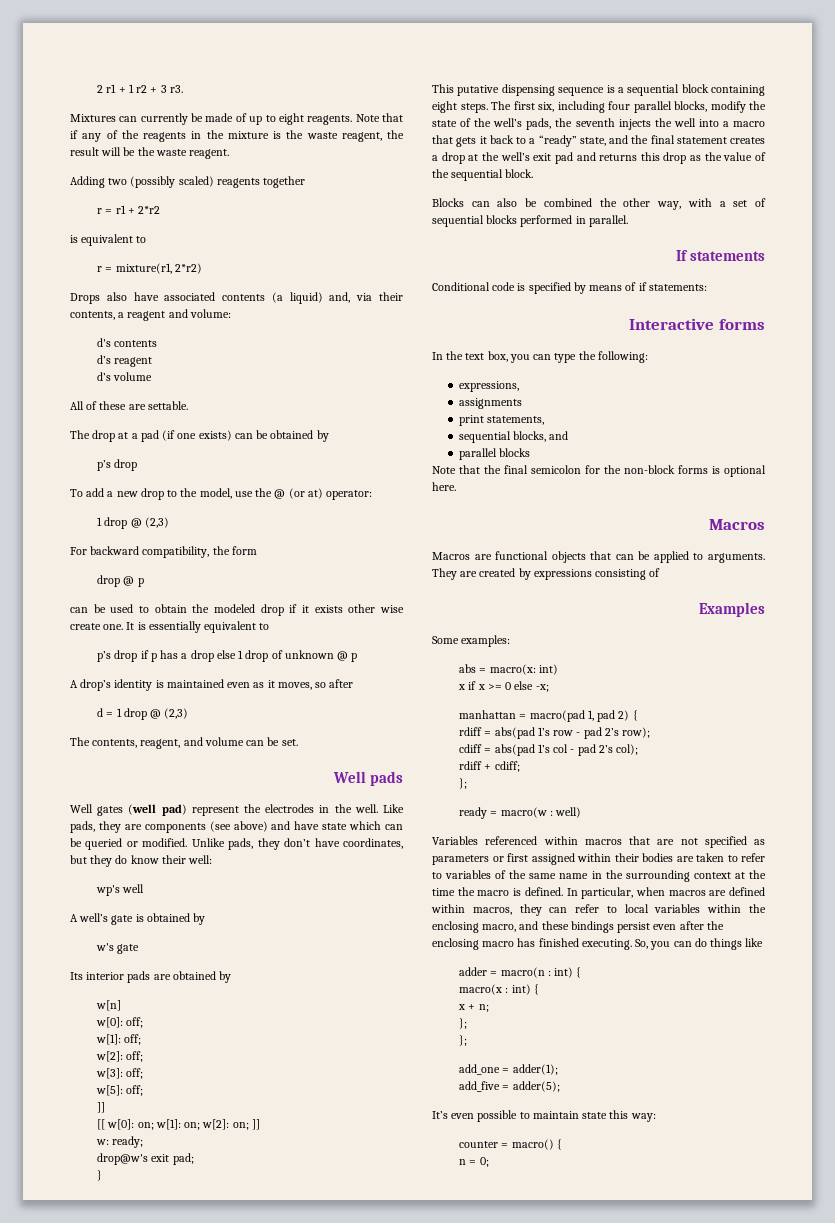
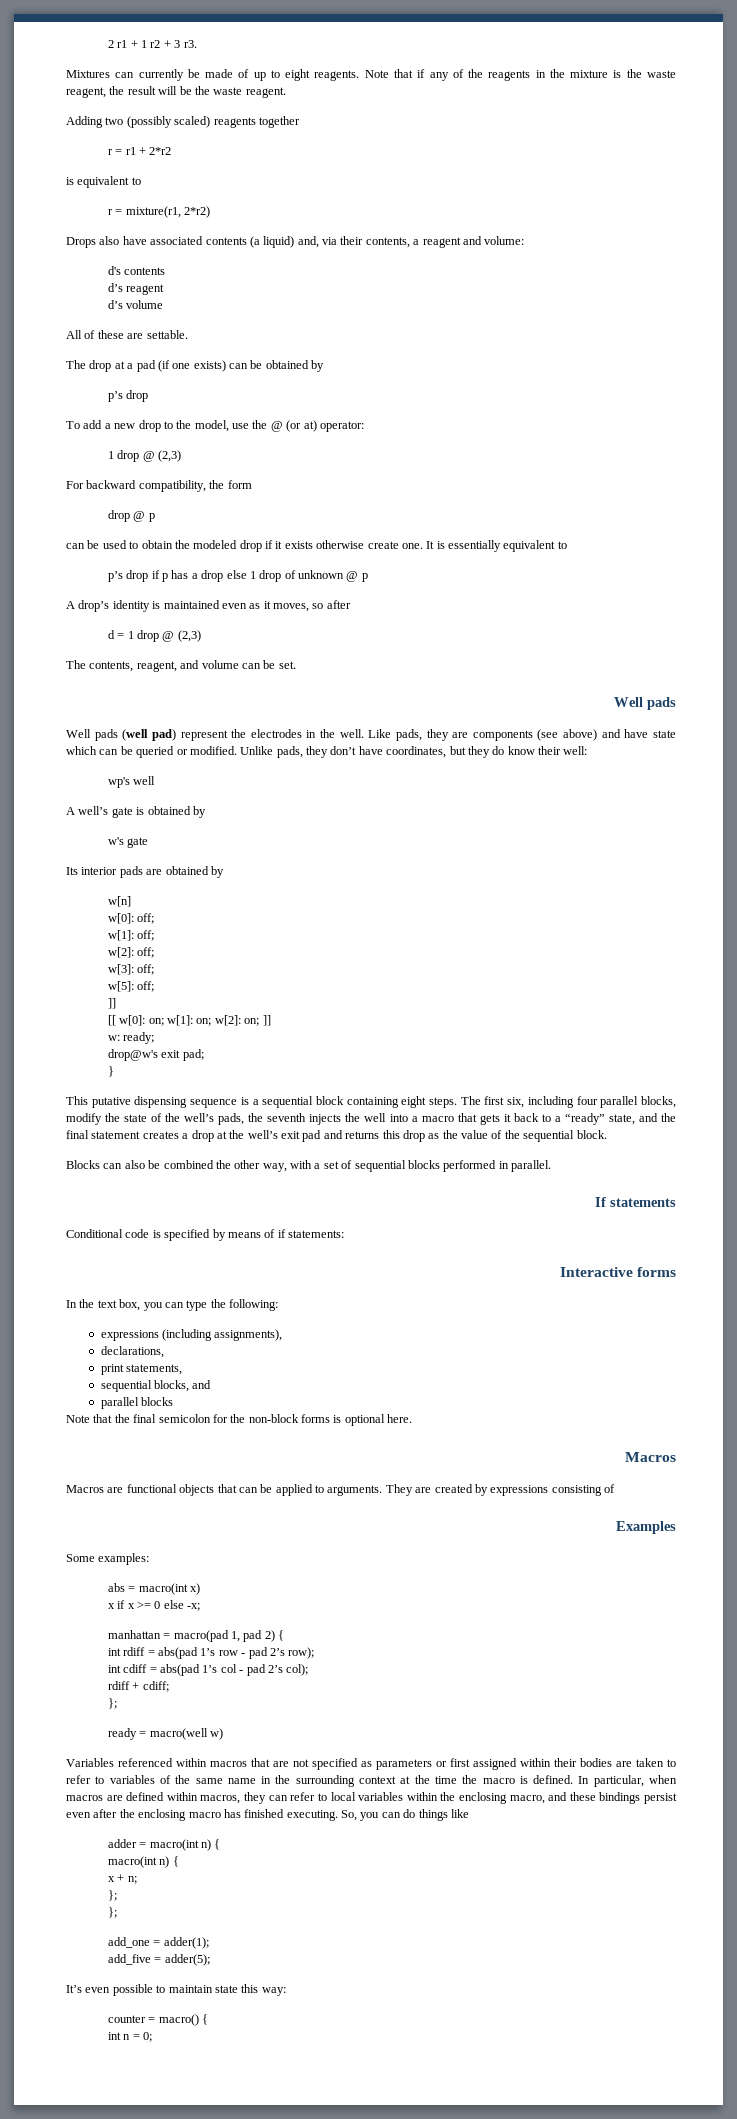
[348,604,404,613] other wise -> [316,540,365,549] otherwise
[97,806,124,816] gates -> [94,729,118,741] pads
[458,381,519,392] [458,398,522,409] expressions, // assignments -> [100,1329,283,1341] [100,1346,164,1358] expressions (including assignments), // declarations,
[489,664,558,675] macro(x: int) -> [138,1583,201,1595] macro(int x)
(638, 715) none -> [107,1648,121,1656] int
(651, 732) none -> [107,1665,121,1673] int
[500,807,582,818] macro(w : well) -> [149,1728,224,1740] macro(well w)
[500,967,582,978] [459,984,531,995] macro(n : int) { // macro(x : int) -> [149,1839,221,1851] [107,1856,170,1868] macro(int n) { // macro(int n)
(562, 1144) none -> [107,2032,121,2040] int

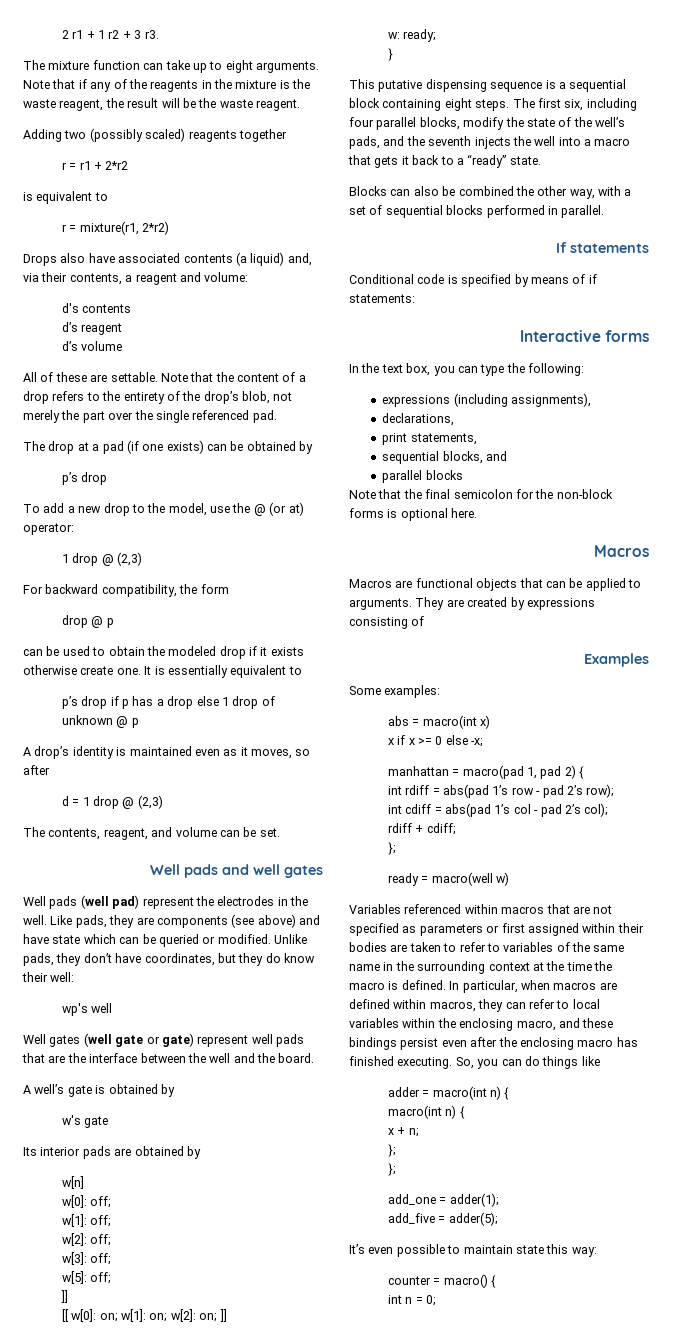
[66,69,250,81] Mixtures can currently be made of -> [23,60,190,70] The mixture function can take
[314,70,360,81] reagents. -> [256,61,319,73] arguments.
(188, 334) none -> [160,372,306,382] [23,391,293,404] [23,410,277,423] Note that the content of a drop refers to the entirety of the drop’s blob, not merely the part over the single referenced pad.
(676, 703) none -> [222,864,323,878] and well gates
(156, 780) none -> [23,1033,304,1047] [22,1053,315,1063] // Well gates (well gate or gate) represent well pads that are the interface between the well and the board.
[107,1049,204,1061] // drop@w's exit pad; -> (437, 35) none
(245, 1119) none -> [383,136,405,146] and
[608,1113,677,1125] [66,1130,607,1142] state, and the final statement creates a drop at the well’s exit pad and returns this drop as the value of the sequential block. -> [509,156,541,165] state.

